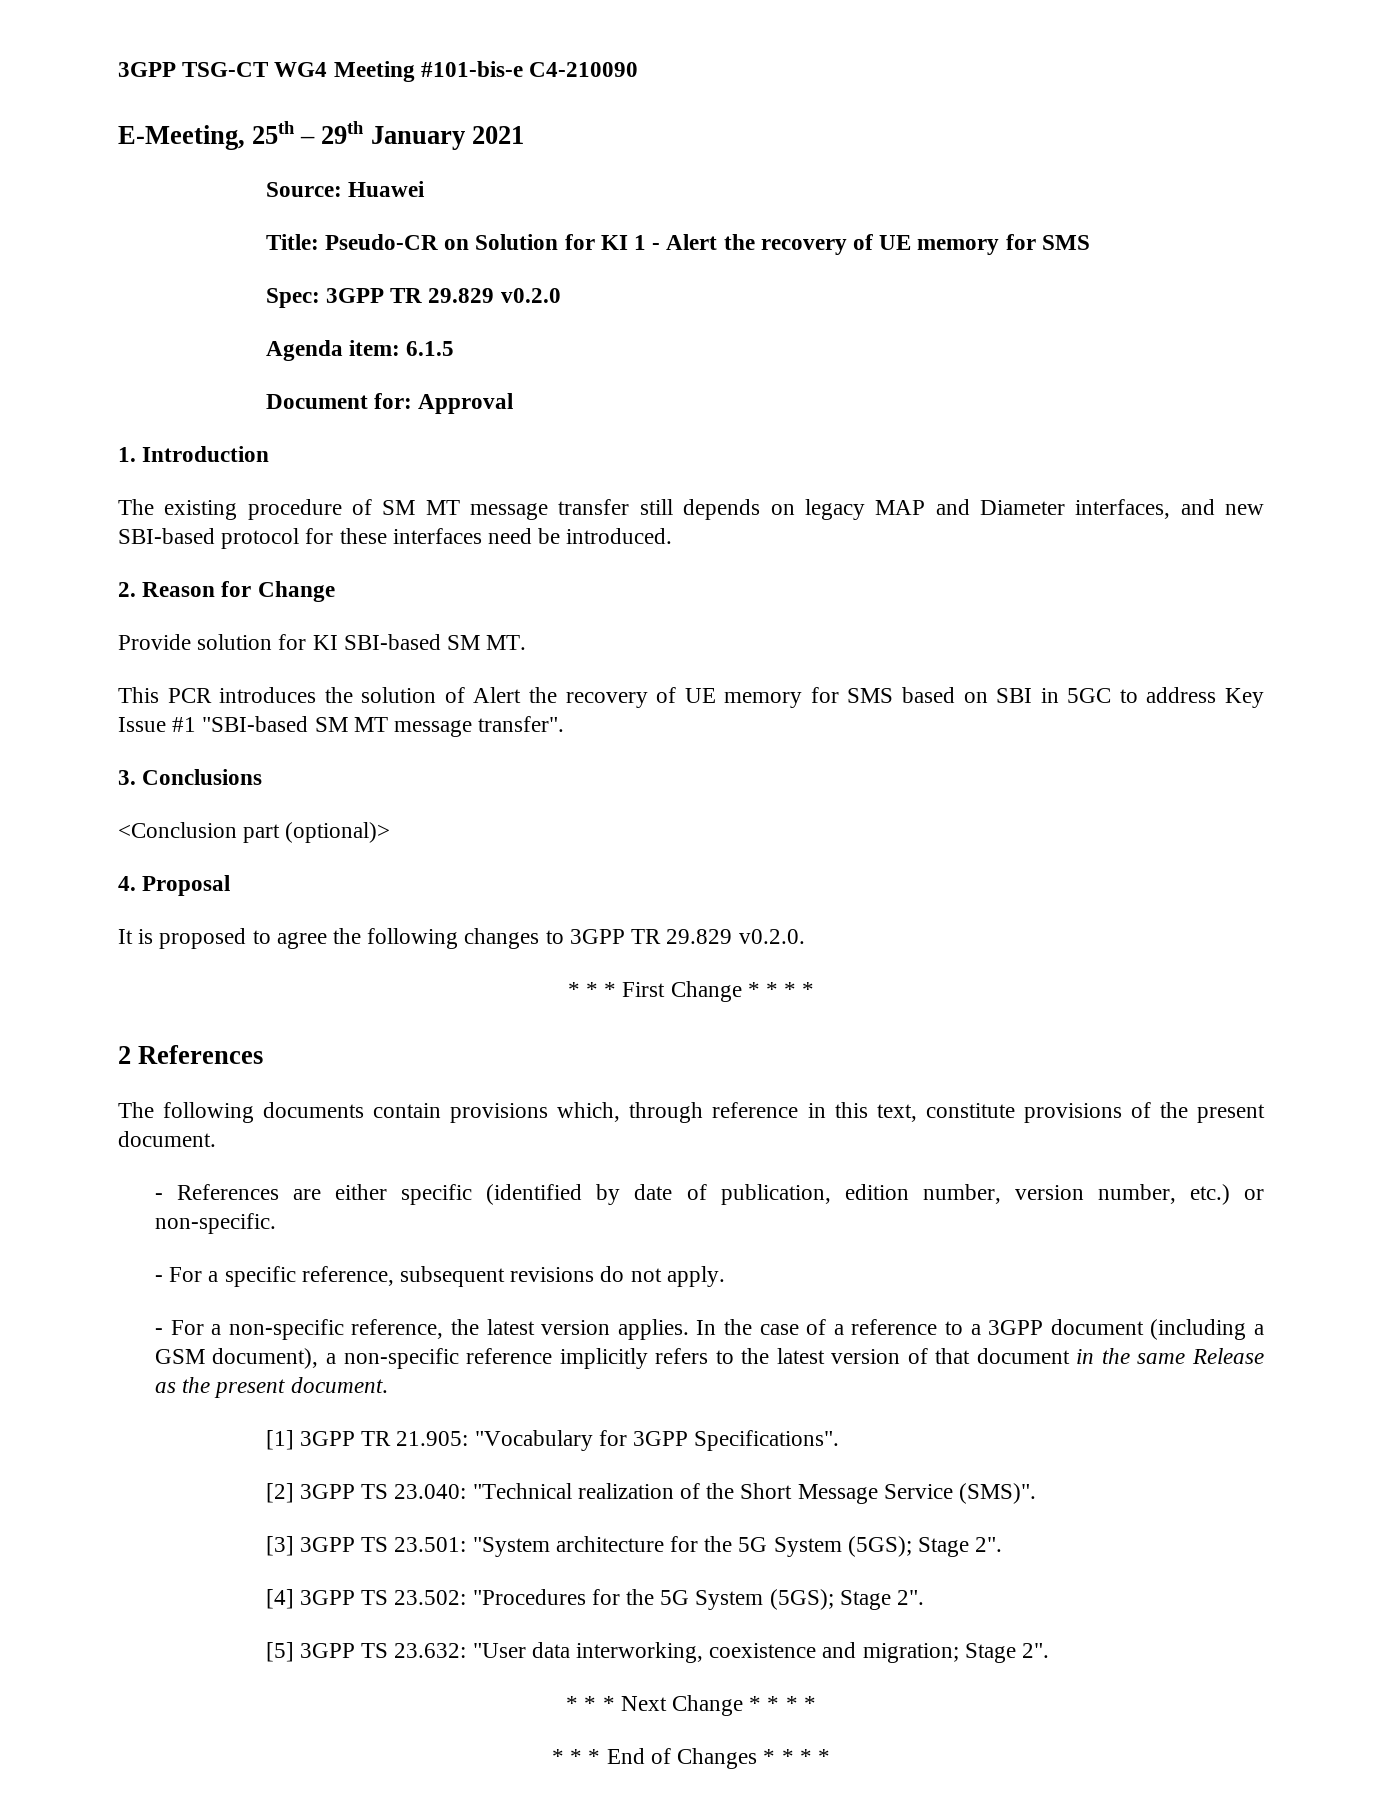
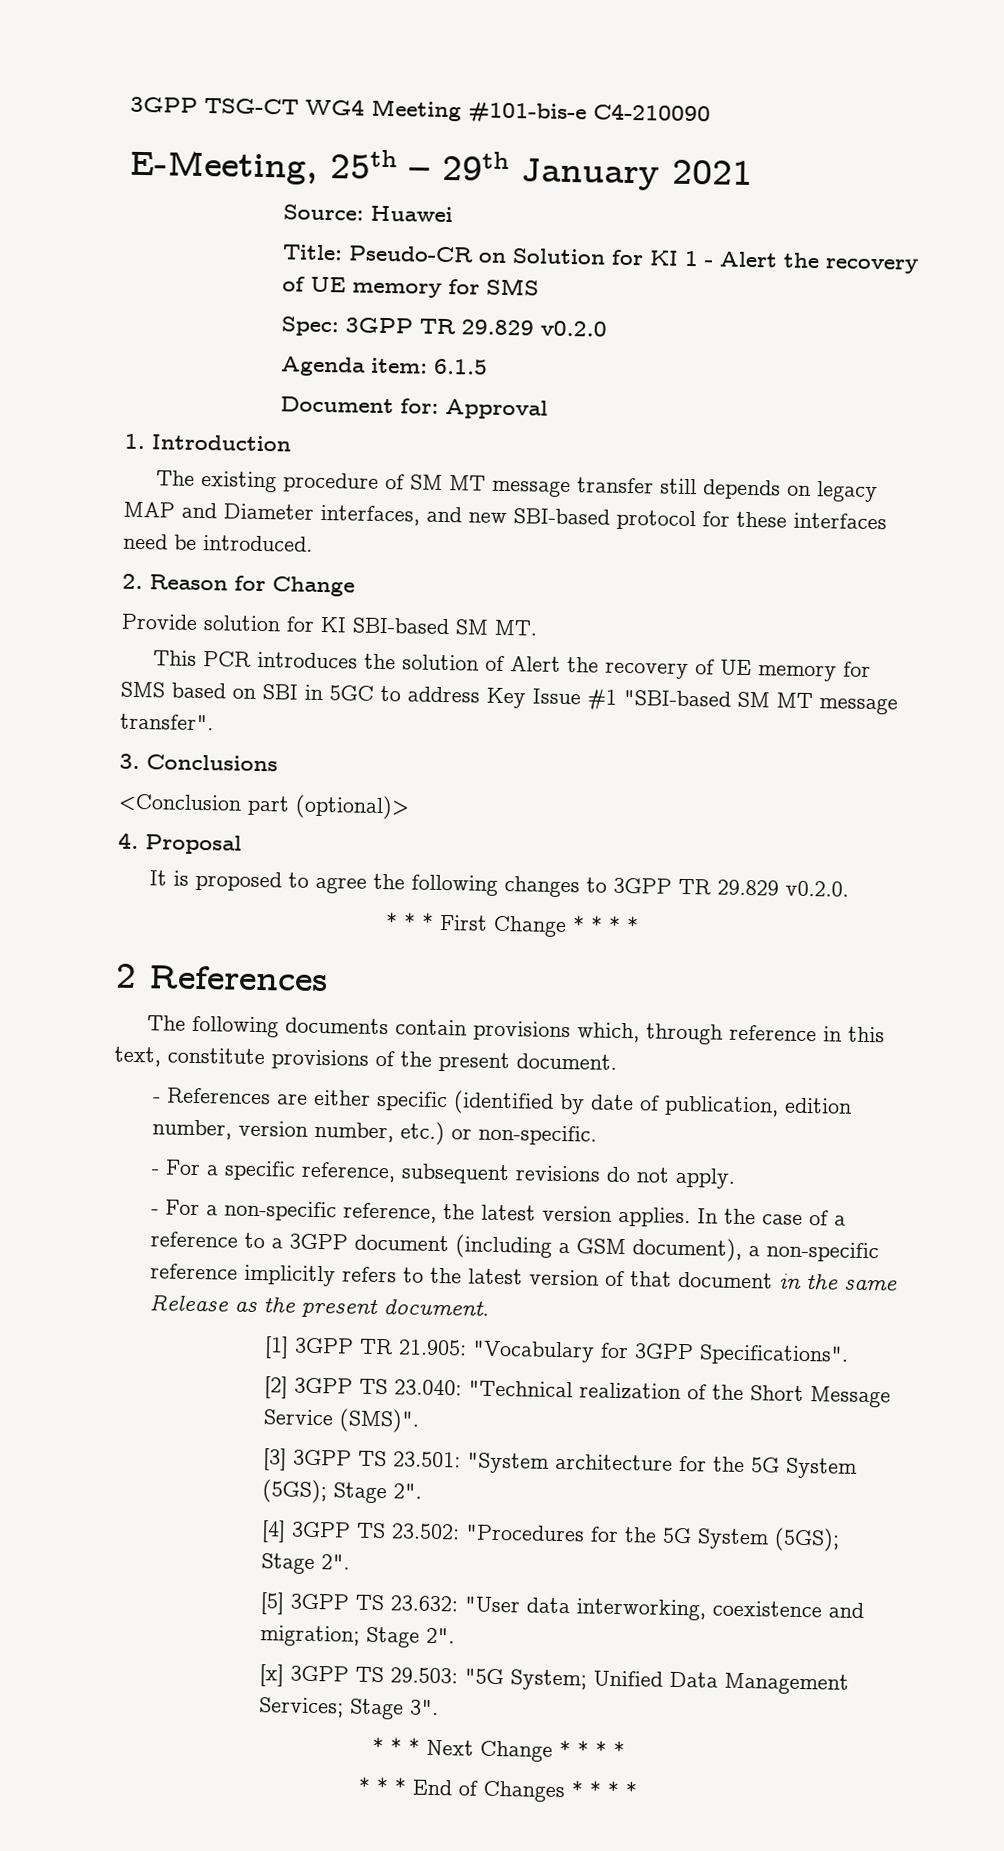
(1049, 1650) none -> [258,1664,849,1695] [257,1697,439,1720] // [x] 3GPP TS 29.503: "5G System; Unified Data Management Services; Stage 3".

